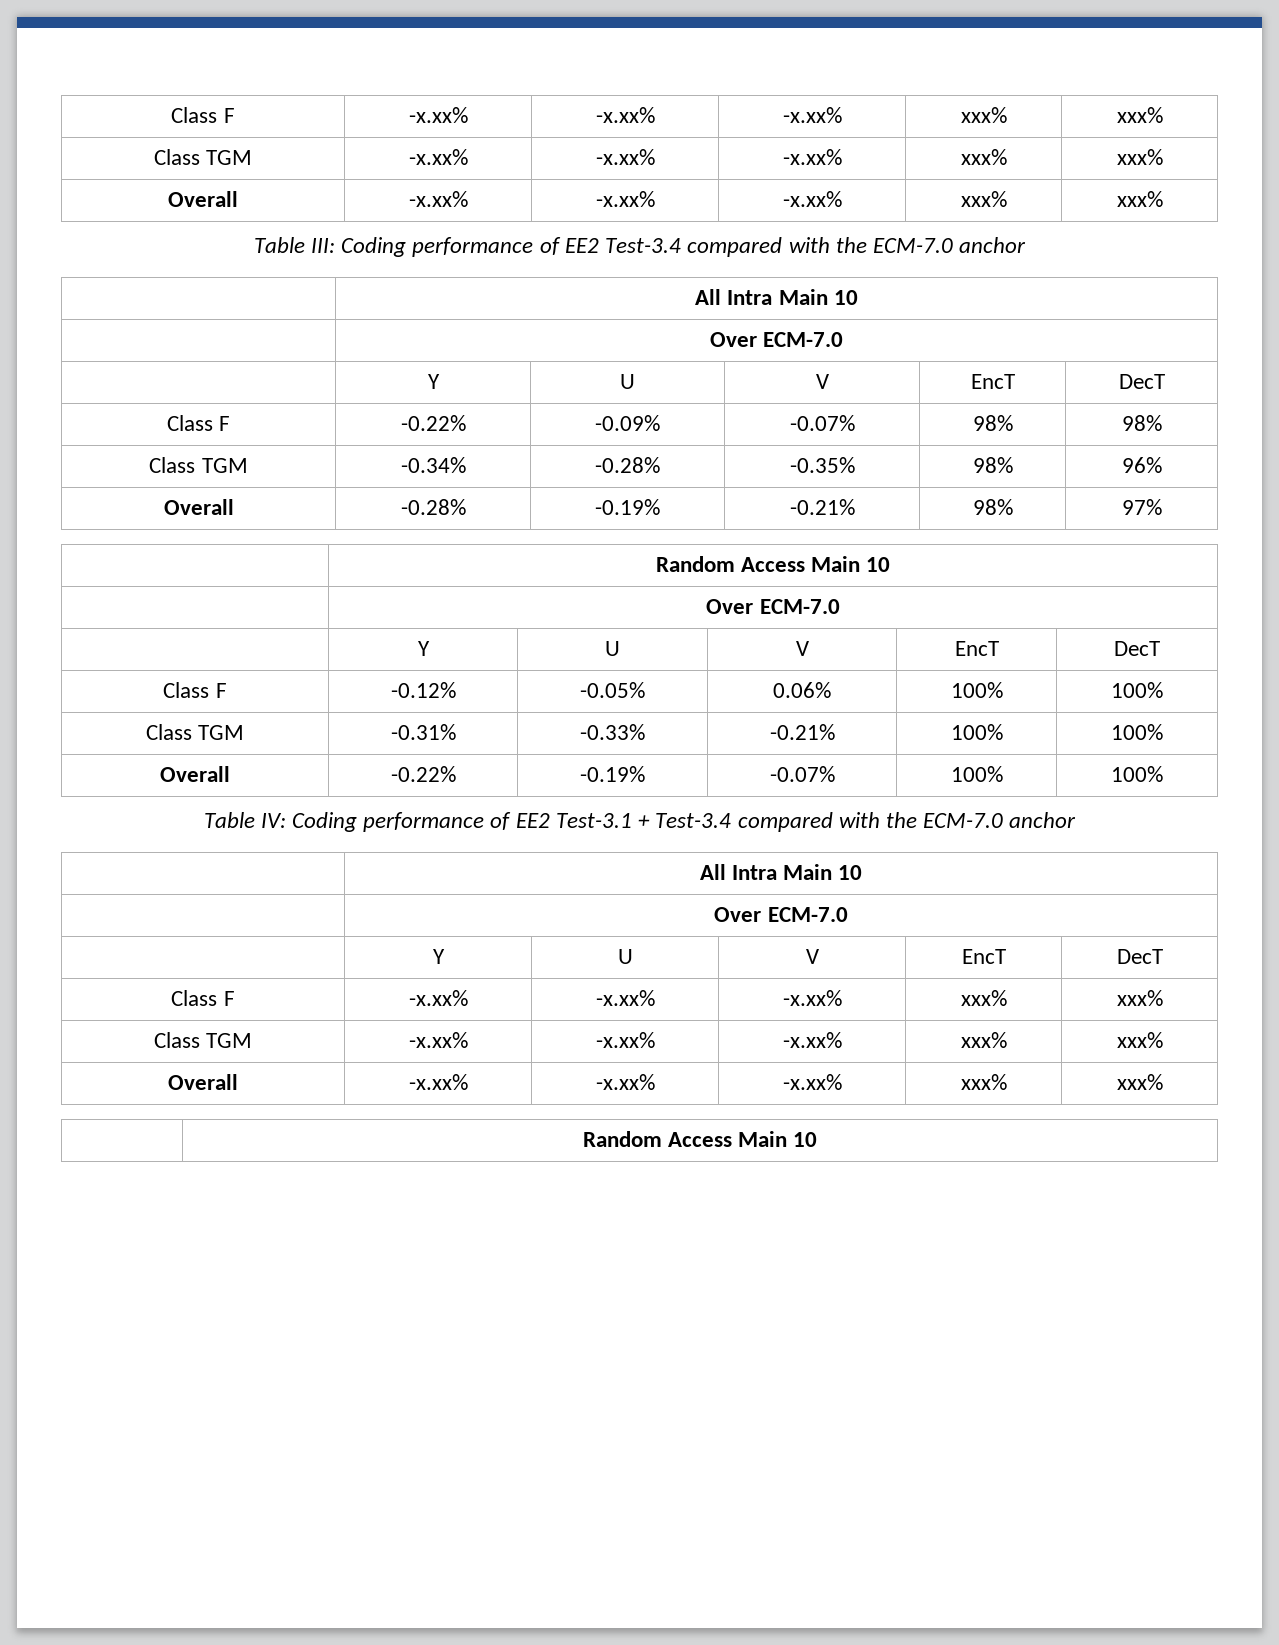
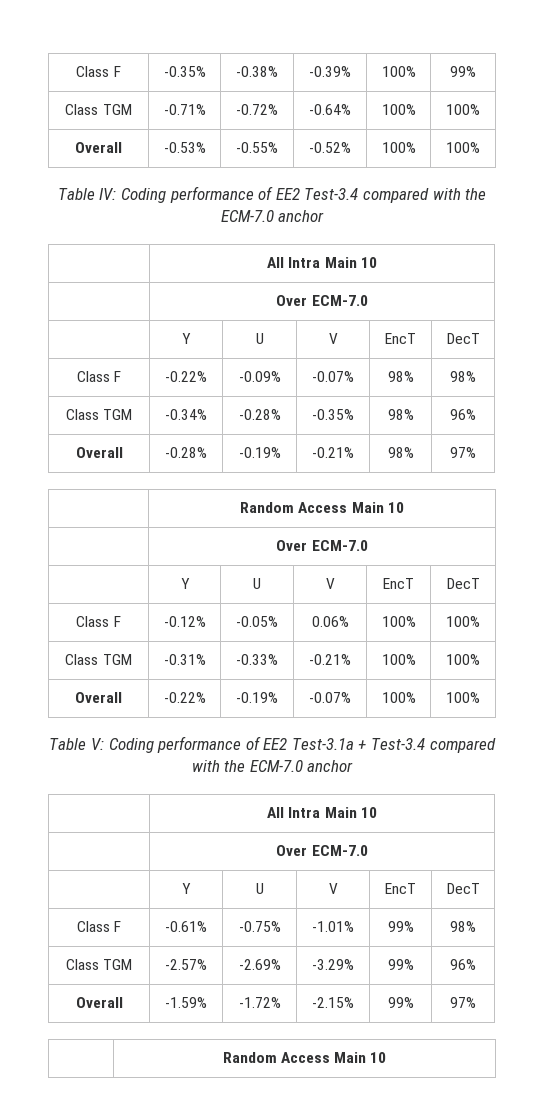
[171,107,235,123] [408,107,468,123] [595,107,655,123] [782,107,842,123] [960,107,1007,123] [1116,107,1163,123] [153,149,253,165] [408,149,468,165] [595,149,655,165] [782,149,842,165] [960,149,1007,165] [1116,149,1163,165] [168,191,238,207] [408,191,468,207] [595,191,655,207] [782,191,842,207] [960,191,1007,207] [1116,191,1163,207] [253,237,336,253] Class F | -x.xx% | -x.xx% | -x.xx% | xxx% | xxx% // Class TGM | -x.xx% | -x.xx% | -x.xx% | xxx% | xxx% // Overall | -x.xx% | -x.xx% | -x.xx% | xxx% | xxx% // Table III: -> [76,66,121,77] [163,66,206,77] [236,66,278,77] [309,66,351,77] [381,66,416,77] [450,66,476,77] [65,104,132,115] [163,104,206,115] [236,104,278,115] [309,104,351,115] [381,104,416,115] [446,104,480,115] [75,142,122,153] [163,142,206,153] [236,142,278,153] [309,142,351,153] [381,142,416,153] [446,142,480,153] [57,188,117,200] Class F | -0.35% | -0.38% | -0.39% | 100% | 99% // Class TGM | -0.71% | -0.72% | -0.64% | 100% | 100% // Overall | -0.53% | -0.55% | -0.52% | 100% | 100% // Table IV:
[260,812,632,832] IV: Coding performance of EE2 Test-3.1 -> [90,736,354,753] V: Coding performance of EE2 Test-3.1a
[408,990,468,1006] [595,990,655,1006] [782,990,842,1006] [960,990,1007,1006] [1116,990,1163,1006] [153,1032,253,1048] [408,1032,468,1048] [595,1032,655,1048] [782,1032,842,1048] [960,1032,1007,1048] [1116,1032,1163,1048] [168,1074,238,1090] [408,1074,468,1090] [595,1074,655,1090] [782,1074,842,1090] [960,1074,1007,1090] [1116,1074,1163,1090] -x.xx% | -x.xx% | -x.xx% | xxx% | xxx% // Class TGM | -x.xx% | -x.xx% | -x.xx% | xxx% | xxx% // Overall | -x.xx% | -x.xx% | -x.xx% | xxx% | xxx% -> [165,921,207,932] [238,921,281,932] [312,921,354,932] [387,921,414,932] [450,921,476,932] [65,959,133,970] [165,959,207,970] [238,959,281,970] [312,959,354,970] [387,959,414,970] [450,959,476,970] [75,997,123,1008] [165,997,207,1008] [238,997,281,1008] [312,997,354,1008] [387,997,414,1008] [450,997,476,1008] -0.61% | -0.75% | -1.01% | 99% | 98% // Class TGM | -2.57% | -2.69% | -3.29% | 99% | 96% // Overall | -1.59% | -1.72% | -2.15% | 99% | 97%

